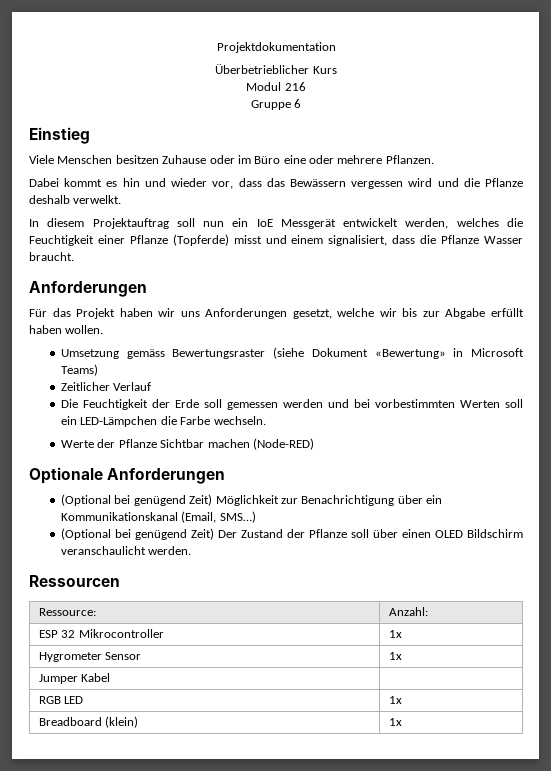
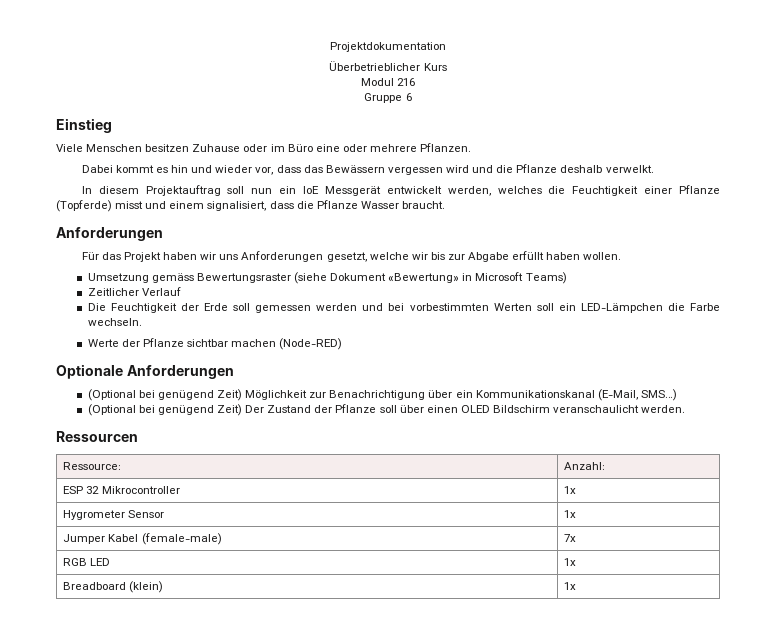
[160,439,205,448] Sichtbar -> [187,339,229,347] sichtbar
[181,511,217,523] (Email, -> [597,389,638,401] (E-Mail,
(111, 677) | -> [141,533,222,545] [564,534,577,542] (female-male) | 7x

